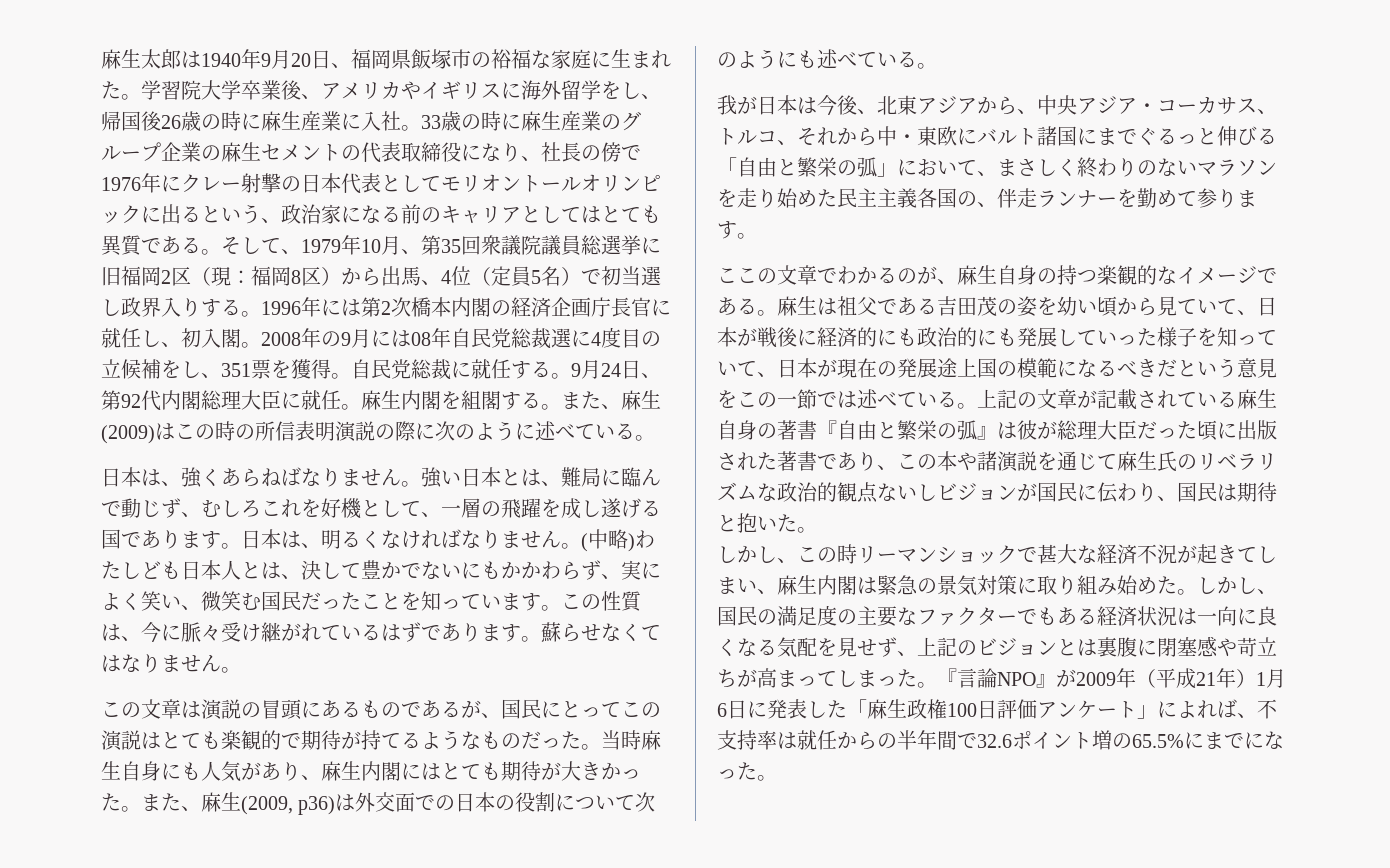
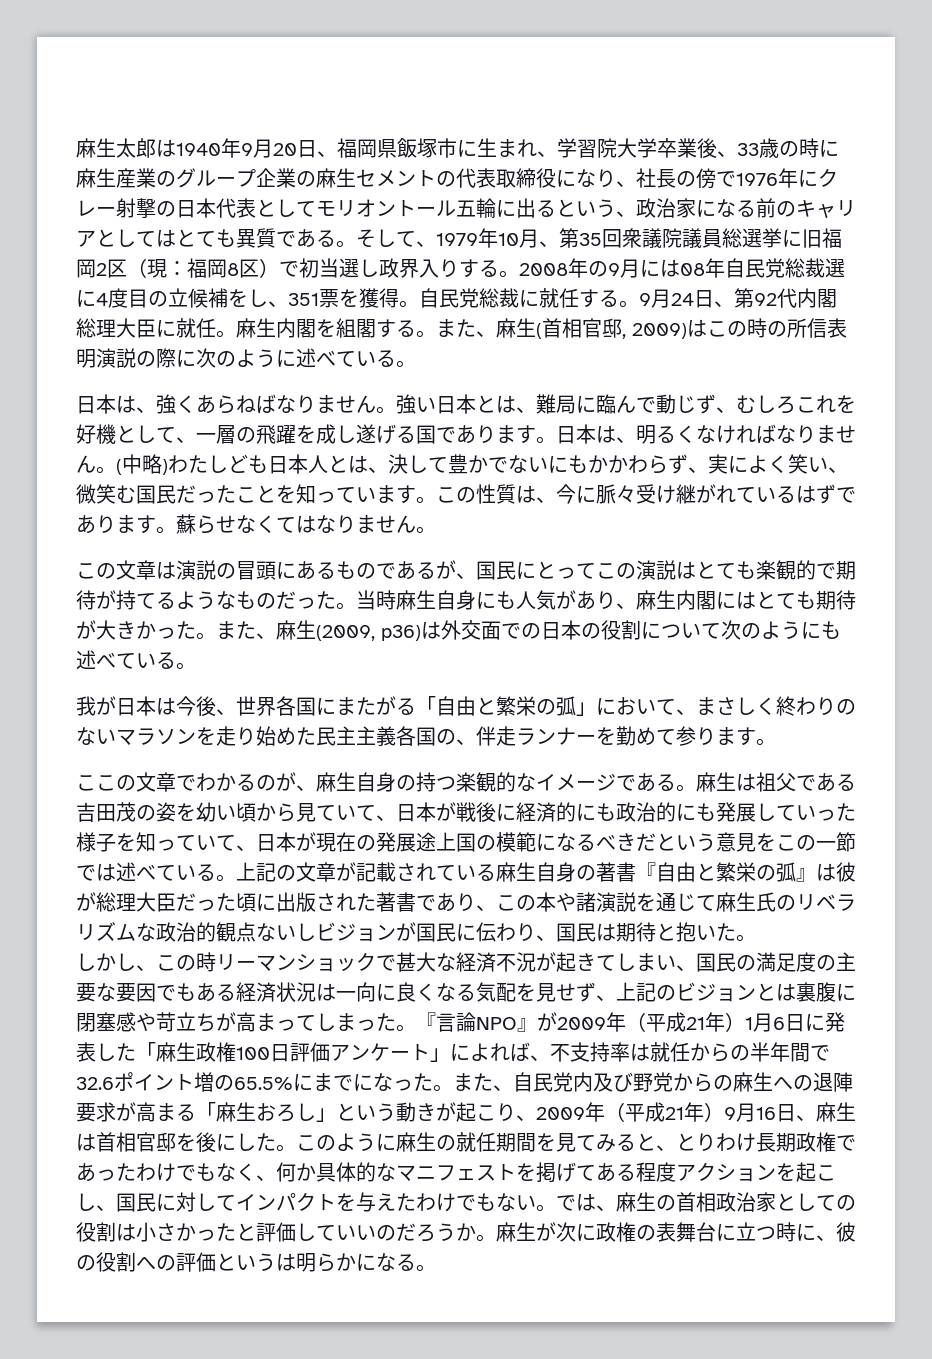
[471,49,591,69] の裕福な家庭 -> (457, 148) none
[101,81,141,100] た。 -> [537,151,557,157] 、
[321,80,661,100] [101,111,421,131] アメリカやイギリスに海外留学をし、帰国後26歳の時に麻生産業に入社。 -> (737, 154) none
[581,174,661,192] [101,205,141,224] オリンピック -> [456,198,496,219] 五輪
[341,266,581,286] から出馬、4位（定員5名） -> (279, 268) none
[261,297,671,317] [101,328,261,348] 1996年には第2次橋本内閣の経済企画庁長官に就任し、初入閣。 -> (519, 274) none
[101,425,155,444] (2009) -> [536,318,687,339] (首相官邸, 2009)
[877,95,1277,115] [717,126,1257,146] 北東アジアから、中央アジア・コーカサス、トルコ、それから中・東欧にバルト諸国にまでぐるっと伸び -> [236,696,396,716] 世界各国にまたが
[777,575,1277,596] 麻生内閣は緊急の景気対策に取り組み始めた。しかし、 -> (696, 968) none
[917,607,1017,626] ファクター -> [116,983,156,1002] 要因
(777, 778) none -> [453,1072,853,1092] [76,1102,856,1122] [76,1132,856,1152] [76,1162,836,1183] [76,1192,856,1212] [76,1222,856,1242] [76,1252,436,1272] また、自民党内及び野党からの麻生への退陣要求が高まる「麻生おろし」という動きが起こり、2009年（平成21年）9月16日、麻生は首相官邸を後にした。このように麻生の就任期間を見てみると、とりわけ長期政権であったわけでもなく、何か具体的なマニフェストを掲げてある程度アクションを起こし、国民に対してインパクトを与えたわけでもない。では、麻生の首相政治家としての役割は小さかったと評価していいのだろうか。麻生が次に政権の表舞台に立つ時に、彼の役割への評価というは明らかになる。

